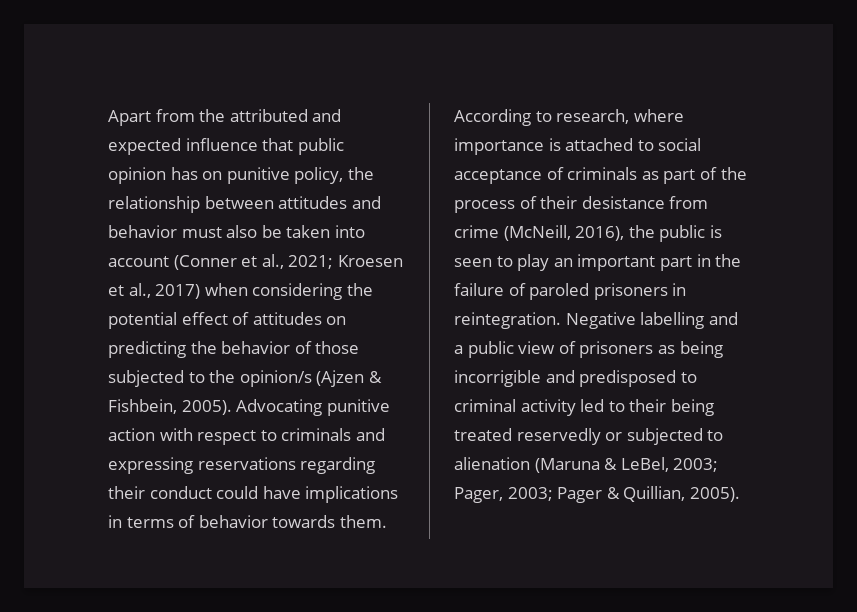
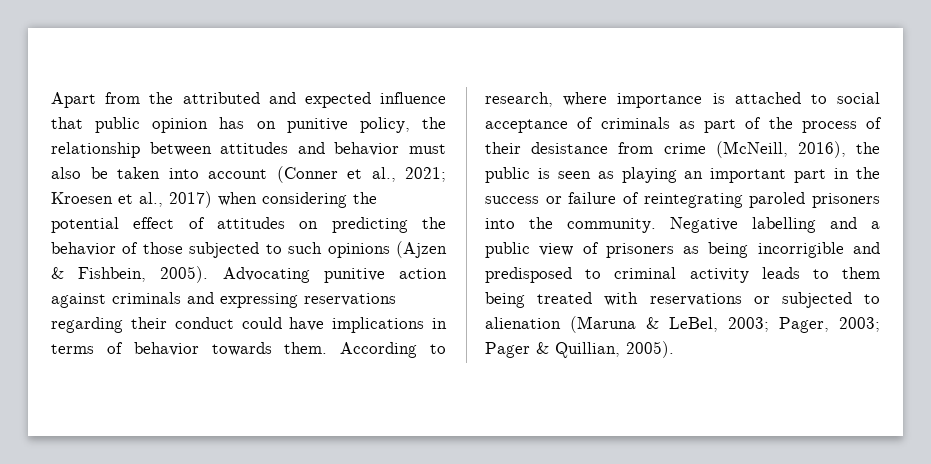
[209,370,312,387] the opinion/s -> [288,242,390,258] such opinions
[159,428,277,445] with respect to -> [51,293,106,308] against
[496,254,550,271] to play -> [597,167,677,183] as playing
(742, 260) none -> [485,196,562,204] success or
(526, 289) none -> [643,193,743,208] reintegrating
[672,283,687,296] [454,312,561,329] in reintegration. -> [485,217,656,233] into the community.
[580,399,714,416] [454,428,601,445] led to their being treated reservedly -> [761,267,880,279] [485,292,742,308] leads to them being treated with reservations

